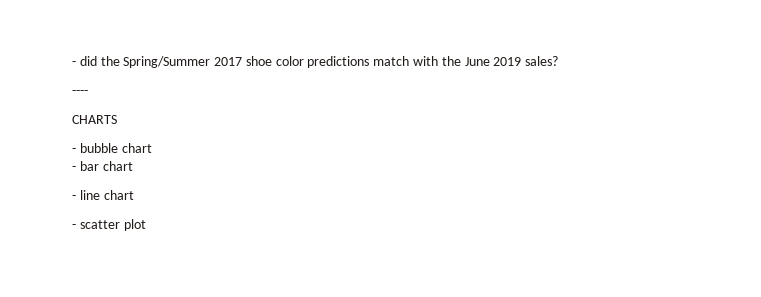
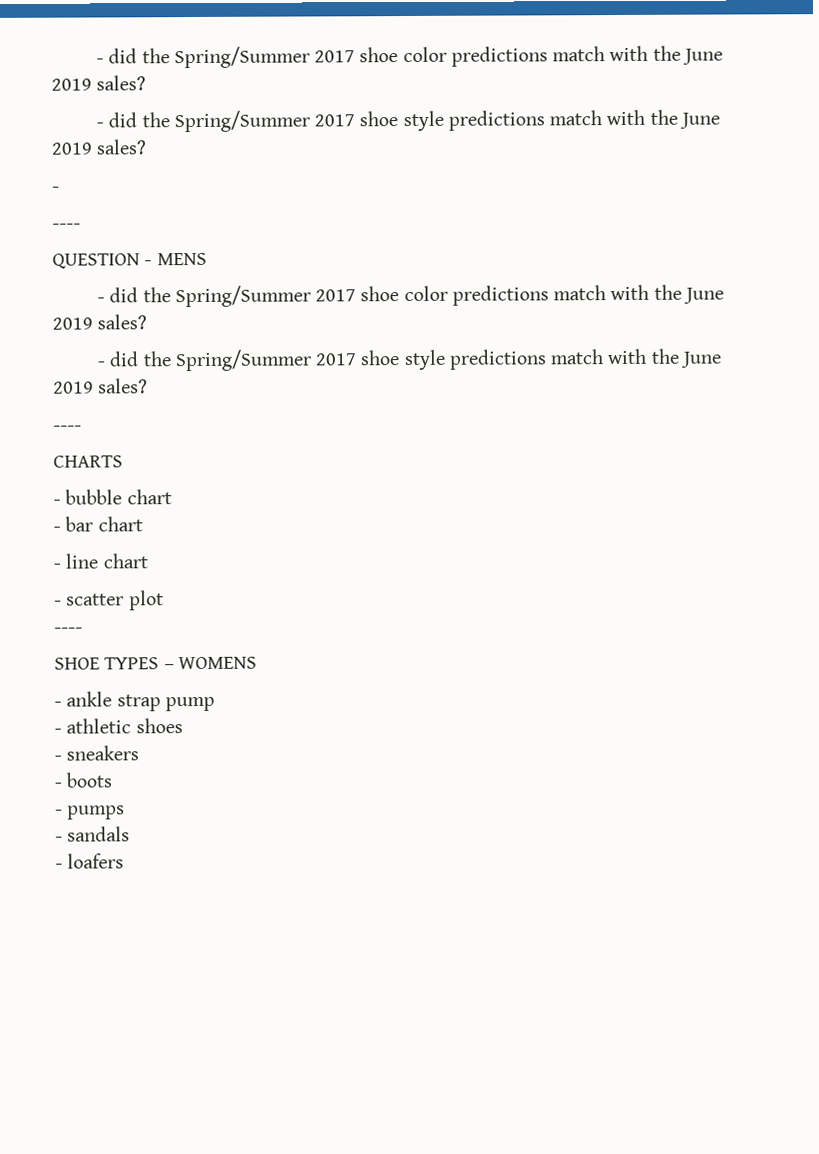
(559, 61) none -> [96,109,720,133] [51,139,148,155] [52,186,60,192] [52,223,81,229] [52,252,207,269] [97,284,724,308] [52,314,148,330] [97,348,722,372] [53,378,149,394] // - did the Spring/Summer 2017 shoe style predictions match with the June 2019 sales? // - // ---- // QUESTION - MENS // - did the Spring/Summer 2017 shoe color predictions match with the June 2019 sales? // - did the Spring/Summer 2017 shoe style predictions match with the June 2019 sales?
(146, 225) none -> [54,627,83,633] [54,656,257,670] [54,691,215,712] [54,718,183,734] [54,745,140,761] [54,772,113,788] [55,805,126,820] [55,826,131,842] [55,853,125,869] // ---- // SHOE TYPES – WOMENS // - ankle strap pump // - athletic shoes // - sneakers // - boots // - pumps // - sandals // - loafers

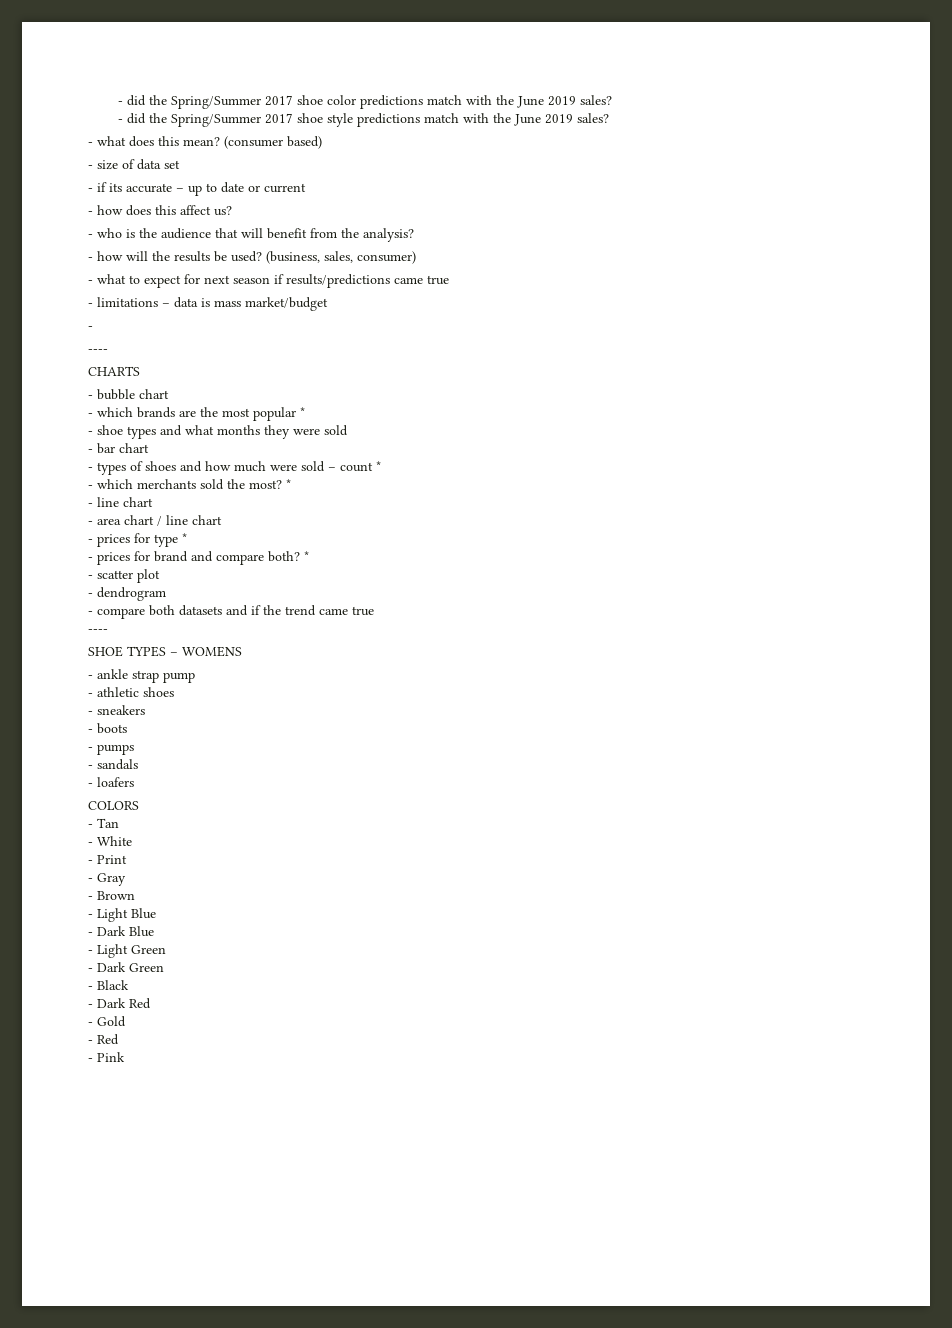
[52,223,81,229] [52,252,207,269] [97,284,724,308] [52,314,148,330] [97,348,722,372] [53,378,149,394] // ---- // QUESTION - MENS // - did the Spring/Summer 2017 shoe color predictions match with the June 2019 sales? // - did the Spring/Summer 2017 shoe style predictions match with the June 2019 sales? -> [97,136,322,149] [88,159,180,170] [88,182,306,196] [88,205,232,216] [88,228,414,242] [88,251,416,264] [88,274,449,288] [88,297,328,311] [88,326,93,330] what does this mean? (consumer based) // - size of data set // - if its accurate – up to date or current // - how does this affect us? // - who is the audience that will benefit from the analysis? // - how will the results be used? (business, sales, consumer) // - what to expect for next season if results/predictions came true // - limitations – data is mass market/budget // -
[65,516,143,532] [53,553,148,569] [54,590,164,611] bar chart // - line chart // - scatter plot -> [97,407,305,421] [88,425,348,439] [88,443,149,454] [88,461,381,475] [88,479,291,490] [88,497,153,507] [88,515,222,526] [88,533,187,547] [88,551,309,565] [88,569,160,583] [88,587,166,601] [88,605,374,619] which brands are the most popular * // - shoe types and what months they were sold // - bar chart // - types of shoes and how much were sold – count * // - which merchants sold the most? * // - line chart // - area chart / line chart // - prices for type * // - prices for brand and compare both? * // - scatter plot // - dendrogram // - compare both datasets and if the trend came true
(125, 861) none -> [88,801,139,810] [88,818,119,828] [88,836,132,846] [88,855,127,864] [88,873,126,886] [88,891,135,900] [88,908,156,922] [88,926,154,937] [88,944,166,958] [88,962,164,972] [88,980,129,990] [88,998,151,1009] [88,1016,126,1027] [88,1034,119,1045] [88,1052,125,1062] // COLORS // - Tan // - White // - Print // - Gray // - Brown // - Light Blue // - Dark Blue // - Light Green // - Dark Green // - Black // - Dark Red // - Gold // - Red // - Pink

